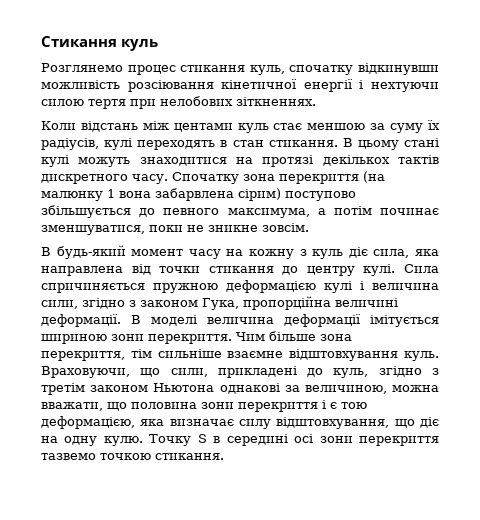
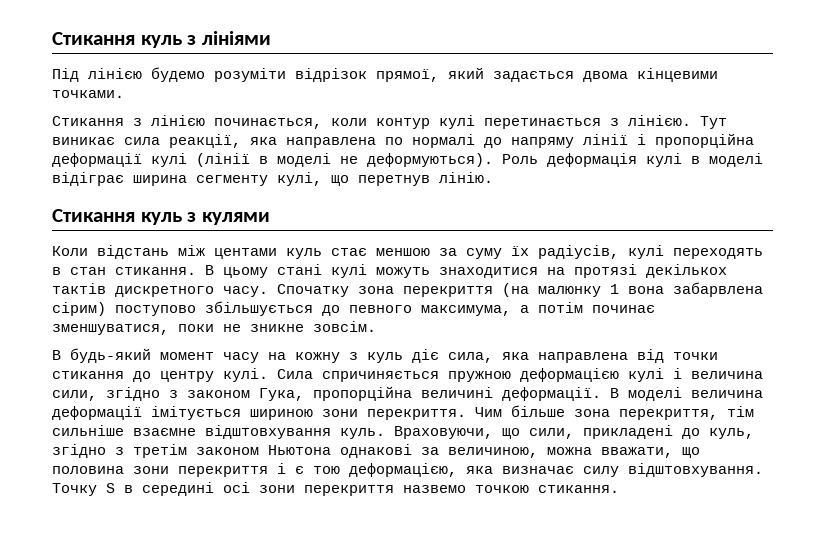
[41,36,158,51] [41,63,439,75] [41,79,440,92] [41,96,316,109] Стикання куль // Розглянемо процес стикання куль, спочатку відкинувши можливість розсіювання кінетичної енергії і нехтуючи силою тертя при нелобових зіткненнях. -> [52,31,271,48] [52,67,718,82] [52,90,124,98] [52,115,727,129] [52,133,754,148] [52,153,763,167] [52,172,493,186] [52,209,270,225] Стикання куль з лініями // Під лінією будемо розуміти відрізок прямої, який задається двома кінцевими точками. // Стикання з лінією починається, коли контур кулі перетинається з лінією. Тут виникає сила реакції, яка направлена по нормалі до напряму лінії і пропорційна деформації кулі (лінії в моделі не деформуються). Роль деформація кулі в моделі відіграє ширина сегменту кулі, що перетнув лінію. // Стикання куль з кулями
[276,417,439,429] [41,436,143,446] відштовхування, що діє на одну кулю. -> [628,463,763,477] відштовхування.
[41,453,96,460] тазвемо -> [403,485,466,493] назвемо

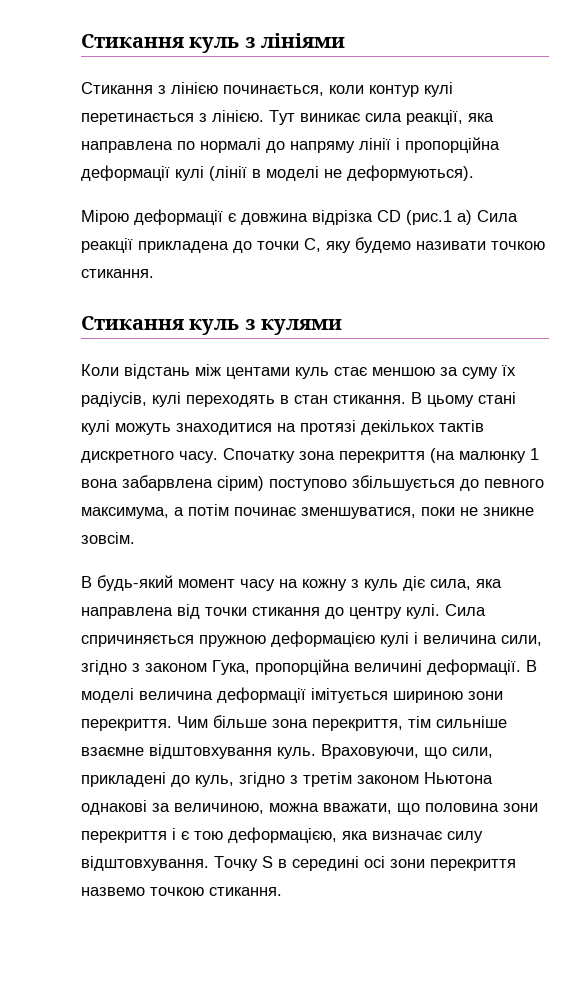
[52,67,718,82] [52,90,124,98] // Під лінією будемо розуміти відрізок прямої, який задається двома кінцевими точками. -> (346, 40) none
[502,153,763,167] [52,172,493,186] Роль деформація кулі в моделі відіграє ширина сегменту кулі, що перетнув лінію. -> [81,209,518,225] [81,237,545,253] [81,269,154,278] // Мірою деформації є довжина відрізка CD (рис.1 а) Сила реакції прикладена до точки С, яку будемо називати точкою стикання.

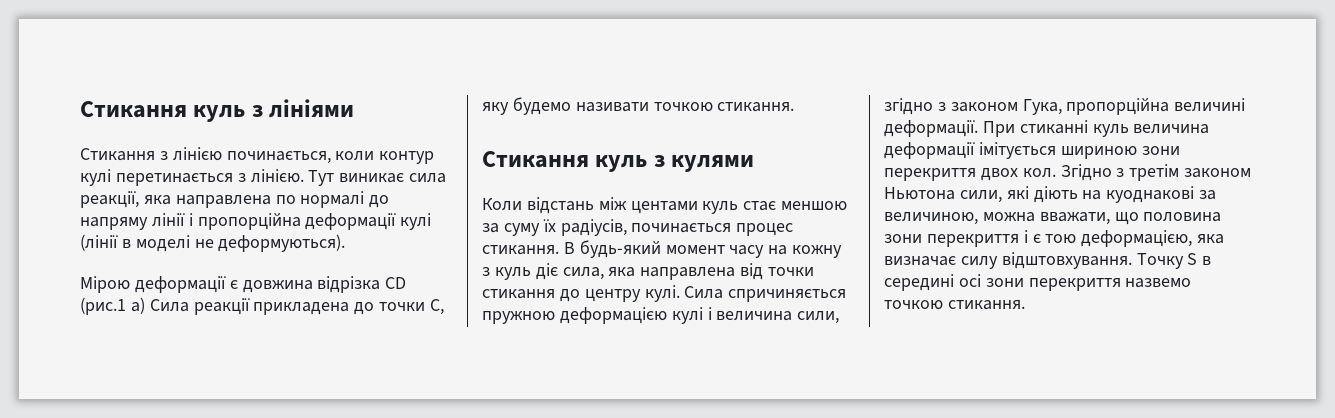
[152,392,516,407] [81,420,484,435] [81,448,539,463] [81,475,544,491] [81,504,534,519] [81,532,135,544] кулі переходять в стан стикання. В цьому стані кулі можуть знаходитися на протязі декількох тактів дискретного часу. Спочатку зона перекриття (на малюнку 1 вона забарвлена сірим) поступово збільшується до певного максимума, а потім починає зменшуватися, поки не зникне зовсім. // -> [631,223,794,236] [482,245,559,255] починається процес стикання.
[526,660,537,672] [81,688,134,703] В моделі -> [982,120,1129,137] При стиканні куль
[81,715,507,731] [81,744,493,759] [81,772,493,787] [81,800,147,815] перекриття. Чим більше зона перекриття, тім сильніше взаємне відштовхування куль. Враховуючи, що сили, прикладені до куль, згідно з третім законом Ньютона однакові -> [884,164,1252,181] [884,186,1195,203] перекриття двох кол. Згідно з третім законом Ньютона сили, які діють на куоднакові

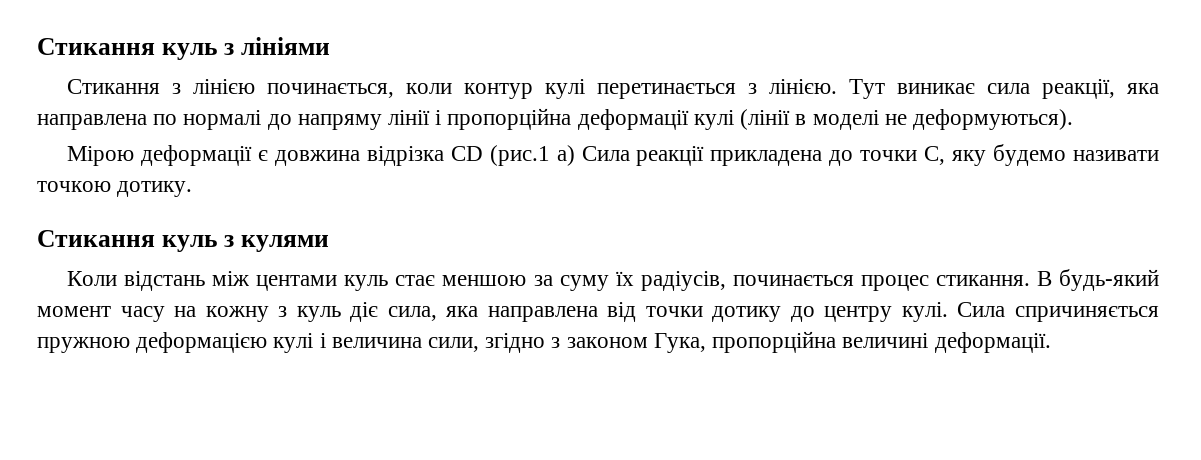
[717,102,795,112] стикання. -> [117,181,193,197] дотику.
[482,289,555,299] стикання -> [712,306,782,322] дотику
[982,120,1210,137] [884,142,1180,159] [884,164,1252,181] [884,186,1217,203] [884,212,1222,225] [884,230,1225,247] [884,252,1212,269] [884,274,1192,291] [884,300,1025,310] При стиканні куль величина деформації імітується шириною зони перекриття двох кол. Згідно з третім законом Ньютона сили, які діють на куоднакові за величиною, можна вважати, що половина зони перекриття і є тою деформацією, яка визначає силу відштовхування. Точку S в середині осі зони перекриття назвемо точкою стикання. -> (1051, 342) none

